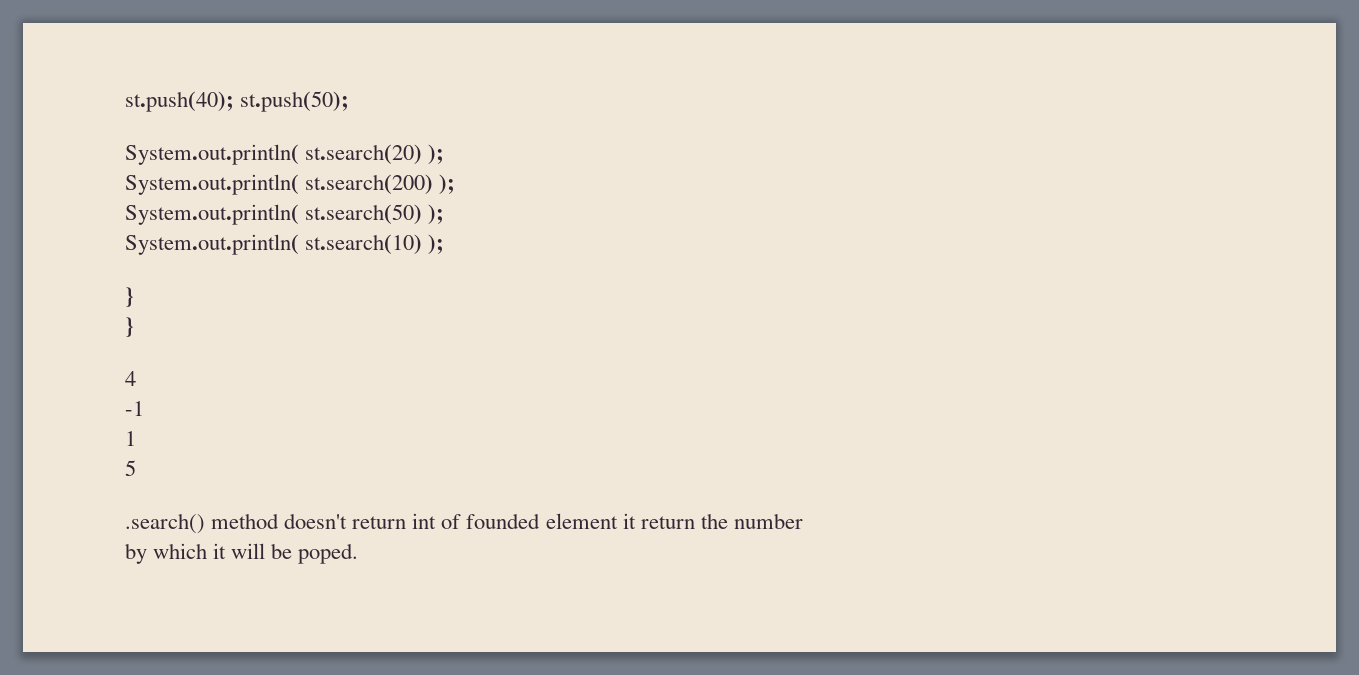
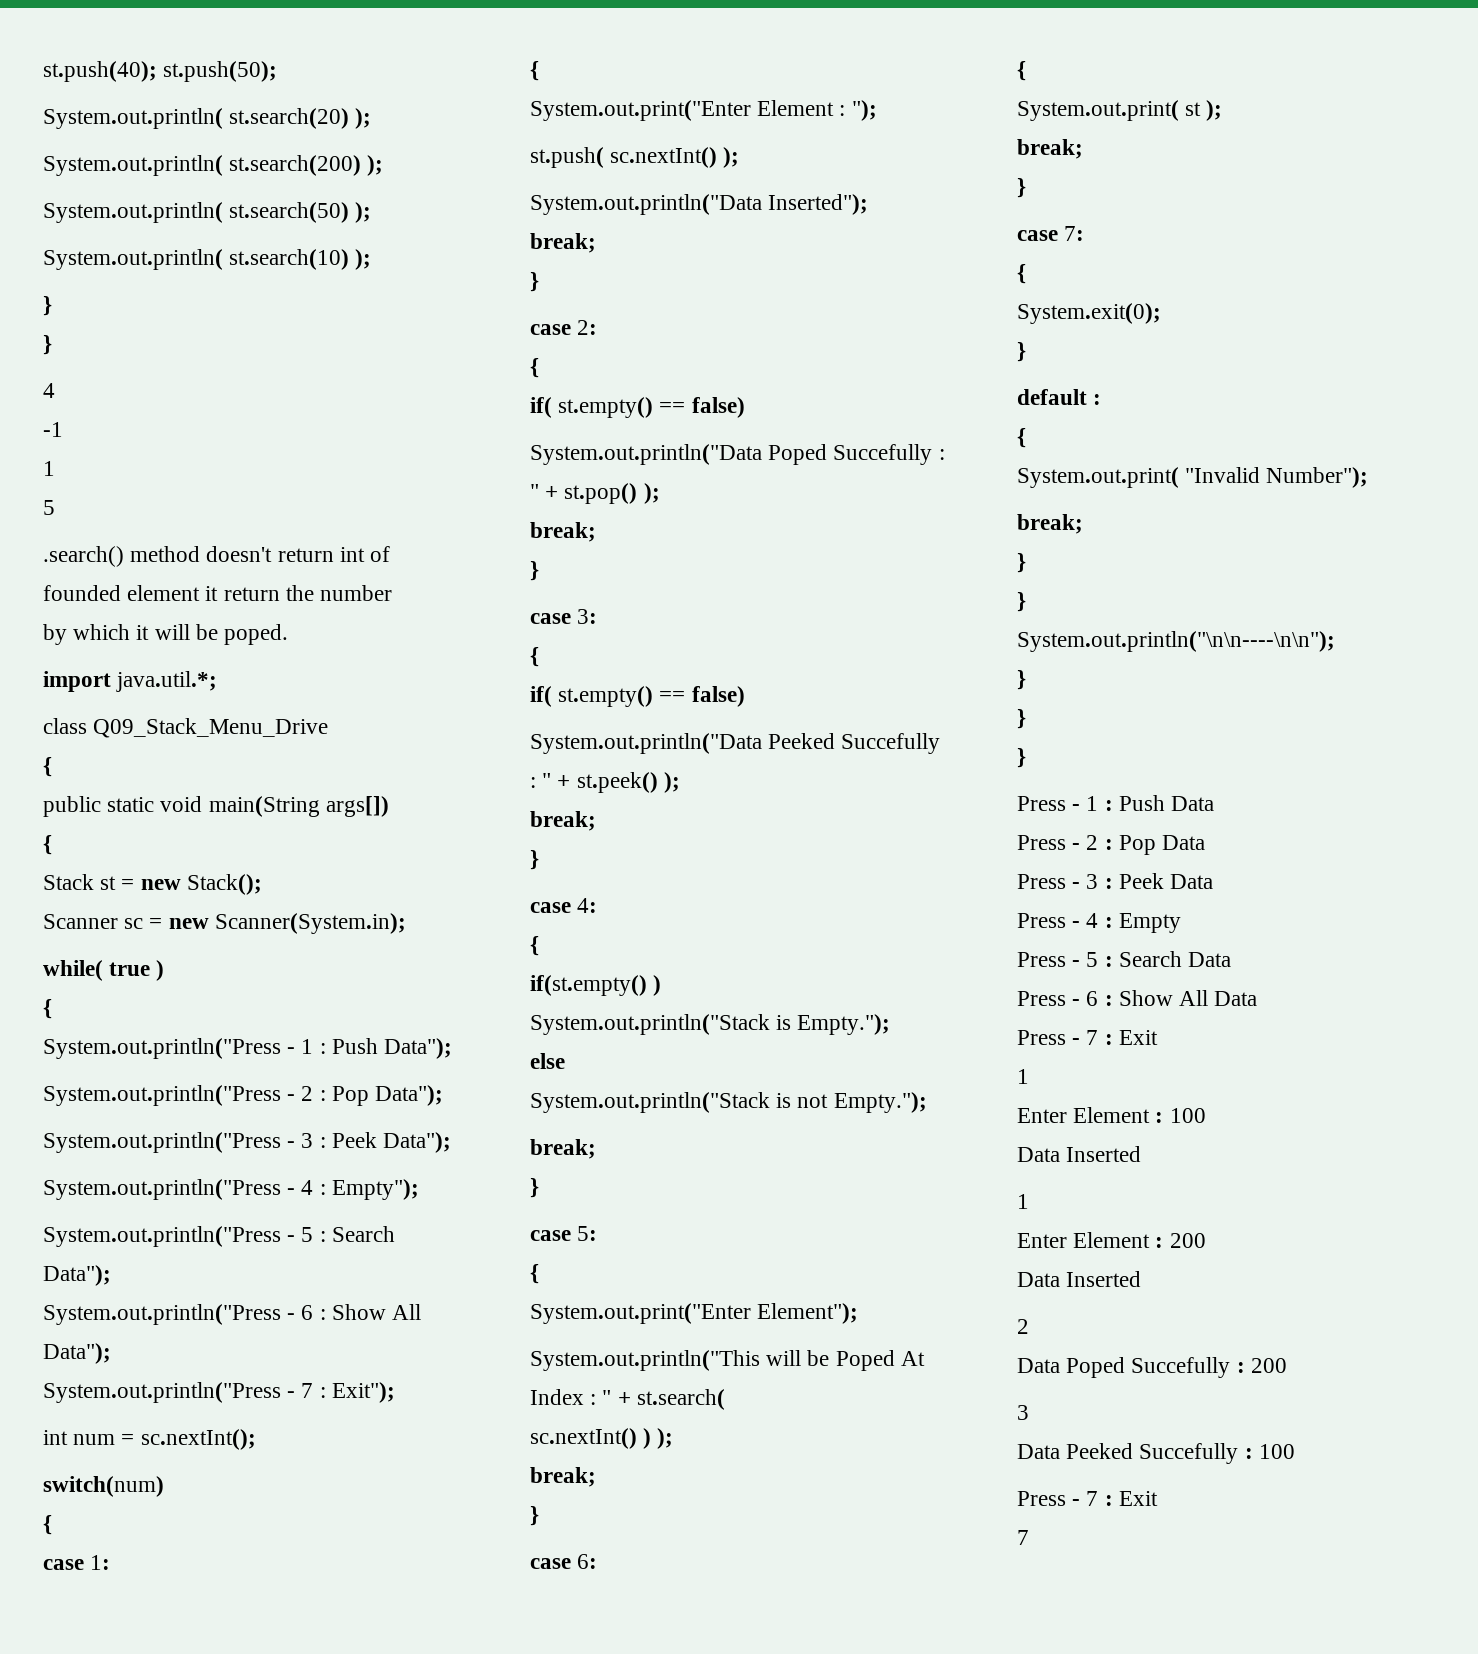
(359, 553) none -> [43,671,218,692] [43,718,329,738] [43,757,52,777] [43,796,389,817] [43,835,52,855] [43,874,262,895] [43,913,406,934] [43,960,165,981] [43,999,52,1019] [43,1038,453,1059] [43,1085,444,1106] [43,1132,452,1153] [43,1179,419,1200] [43,1226,395,1247] [43,1265,111,1286] [43,1304,422,1325] [43,1343,111,1364] [43,1382,395,1403] [43,1429,256,1450] [43,1476,164,1497] [43,1515,52,1535] [43,1555,111,1570] [530,61,539,81] [530,100,877,121] [530,147,740,168] [530,194,869,215] [530,233,596,253] [530,272,539,292] [530,320,598,335] [530,358,539,378] [530,397,745,418] [530,444,945,465] [530,483,660,504] [530,522,596,542] [530,561,539,581] [530,609,598,624] [530,647,539,667] [530,686,745,707] [530,733,941,754] [530,772,680,793] [530,811,596,831] [530,850,539,870] [530,898,598,913] [530,936,539,956] [530,975,662,996] [530,1014,891,1035] [530,1053,565,1069] [530,1092,927,1113] [530,1139,596,1159] [530,1178,539,1198] [530,1226,598,1241] [530,1264,539,1284] [530,1303,859,1324] [530,1350,925,1371] [530,1389,725,1410] [530,1428,674,1449] [530,1467,596,1487] [530,1506,539,1526] [530,1554,598,1569] [1017,61,1026,81] [1017,100,1223,121] [1017,139,1083,159] [1017,178,1026,198] [1017,226,1085,241] [1017,264,1026,284] [1017,303,1161,324] [1017,342,1026,362] [1017,389,1102,405] [1017,428,1026,448] [1017,467,1369,488] [1017,514,1083,534] [1017,553,1026,573] [1017,592,1026,612] [1017,631,1335,652] [1017,670,1026,690] [1017,709,1026,729] [1017,748,1026,768] [1017,795,1215,811] [1017,835,1206,855] [1017,873,1214,889] [1017,913,1181,933] [1017,951,1232,967] [1017,990,1258,1006] [1017,1030,1158,1045] [1017,1069,1029,1084] [1017,1107,1206,1123] [1017,1146,1142,1162] [1017,1194,1029,1209] [1017,1232,1206,1248] [1017,1271,1142,1287] [1017,1319,1029,1334] [1017,1357,1287,1378] [1017,1405,1029,1420] [1017,1443,1295,1464] [1017,1491,1158,1506] [1017,1530,1029,1545] // import java.util.*; // class Q09_Stack_Menu_Drive // { // public static void main(String args[]) // { // Stack st = new Stack(); // Scanner sc = new Scanner(System.in); // while( true ) // { // System.out.println("Press - 1 : Push Data"); // System.out.println("Press - 2 : Pop Data"); // System.out.println("Press - 3 : Peek Data"); // System.out.println("Press - 4 : Empty"); // System.out.println("Press - 5 : Search Data"); // System.out.println("Press - 6 : Show All Data"); // System.out.println("Press - 7 : Exit"); // int num = sc.nextInt(); // switch(num) // { // case 1: // { // System.out.print("Enter Element : "); // st.push( sc.nextInt() ); // System.out.println("Data Inserted"); // break; // } // case 2: // { // if( st.empty() == false) // System.out.println("Data Poped Succefully : " + st.pop() ); // break; // } // case 3: // { // if( st.empty() == false) // System.out.println("Data Peeked Succefully : " + st.peek() ); // break; // } // case 4: // { // if(st.empty() ) // System.out.println("Stack is Empty."); // else // System.out.println("Stack is not Empty."); // break; // } // case 5: // { // System.out.print("Enter Element"); // System.out.println("This will be Poped At Index : " + st.search( // sc.nextInt() ) ); // break; // } // case 6: // { // System.out.print( st ); // break; // } // case 7: // { // System.exit(0); // } // default : // { // System.out.print( "Invalid Number"); // break; // } // } // System.out.println("\n\n----\n\n"); // } // } // } // Press - 1 : Push Data // Press - 2 : Pop Data // Press - 3 : Peek Data // Press - 4 : Empty // Press - 5 : Search Data // Press - 6 : Show All Data // Press - 7 : Exit // 1 // Enter Element : 100 // Data Inserted // 1 // Enter Element : 200 // Data Inserted // 2 // Data Poped Succefully : 200 // 3 // Data Peeked Succefully : 100 // Press - 7 : Exit // 7

